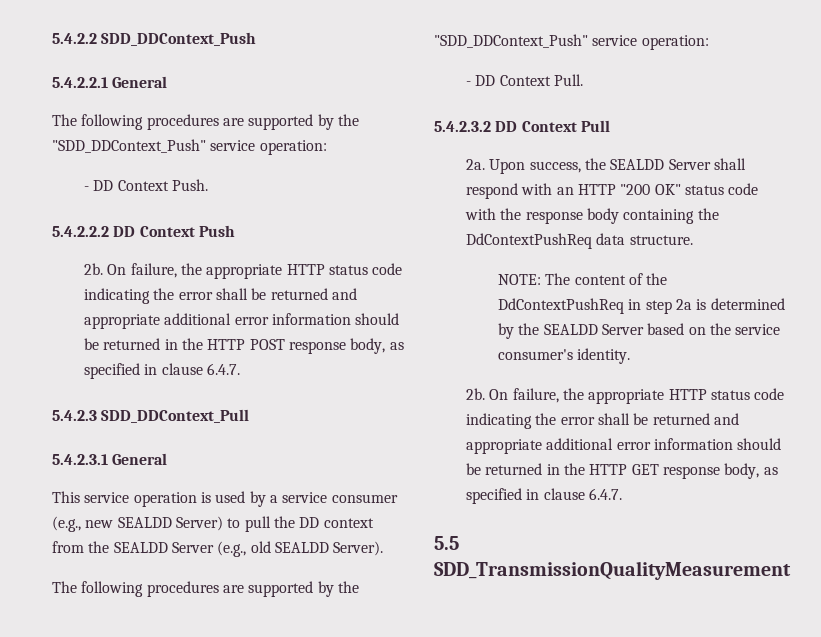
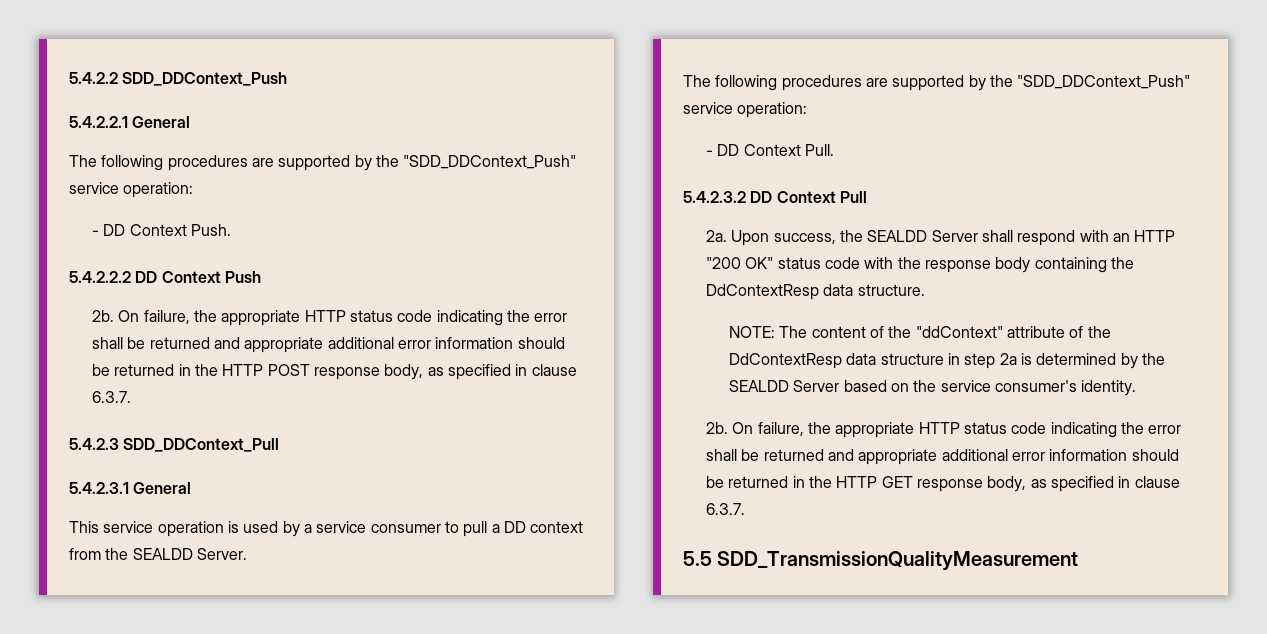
[206,363,240,375] 6.4.7. -> [92,391,132,403] 6.3.7.
[52,516,223,532] (e.g., new SEALDD Server) -> (441, 528) none
[273,516,295,528] the -> [491,524,500,533] a
[171,541,384,557] Server (e.g., old SEALDD Server). -> [196,548,247,560] Server.
[465,233,592,249] DdContextPushReq -> [706,284,820,300] DdContextResp
[497,298,624,314] DdContextPushReq -> [915,326,1111,338] [729,353,944,369] "ddContext" attribute of the DdContextResp data structure
[588,488,622,500] 6.4.7. -> [706,503,746,515] 6.3.7.

